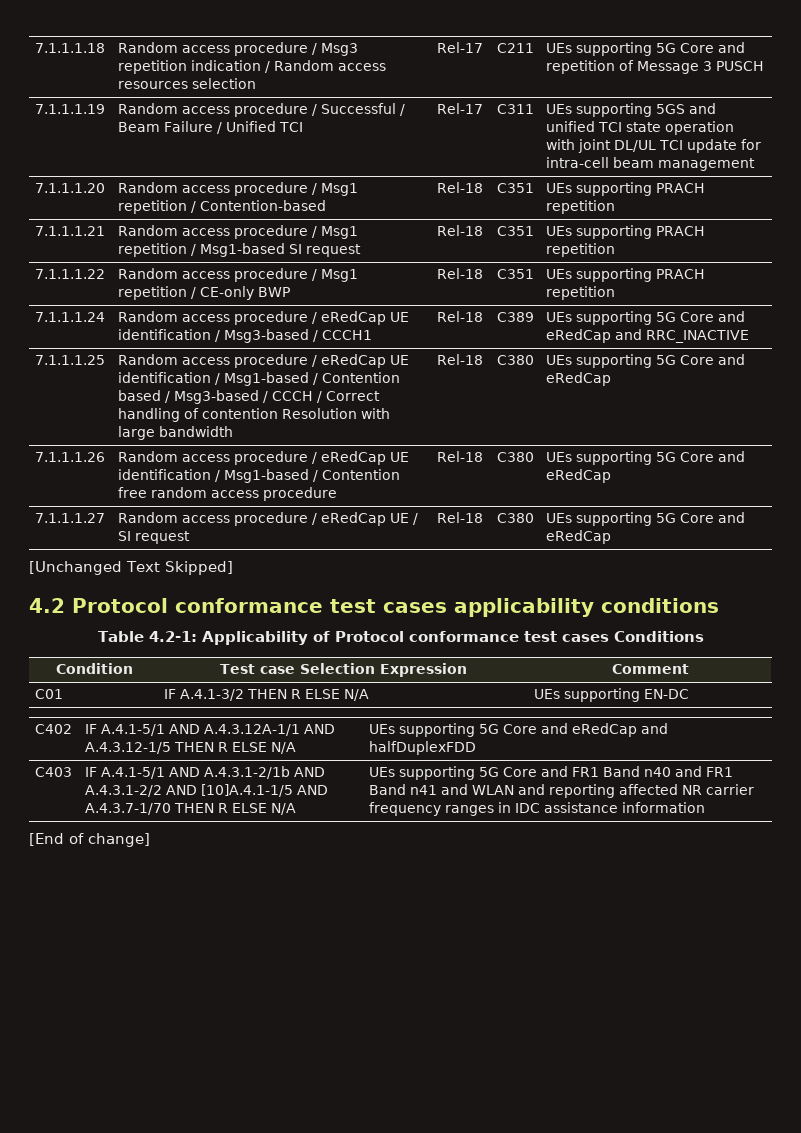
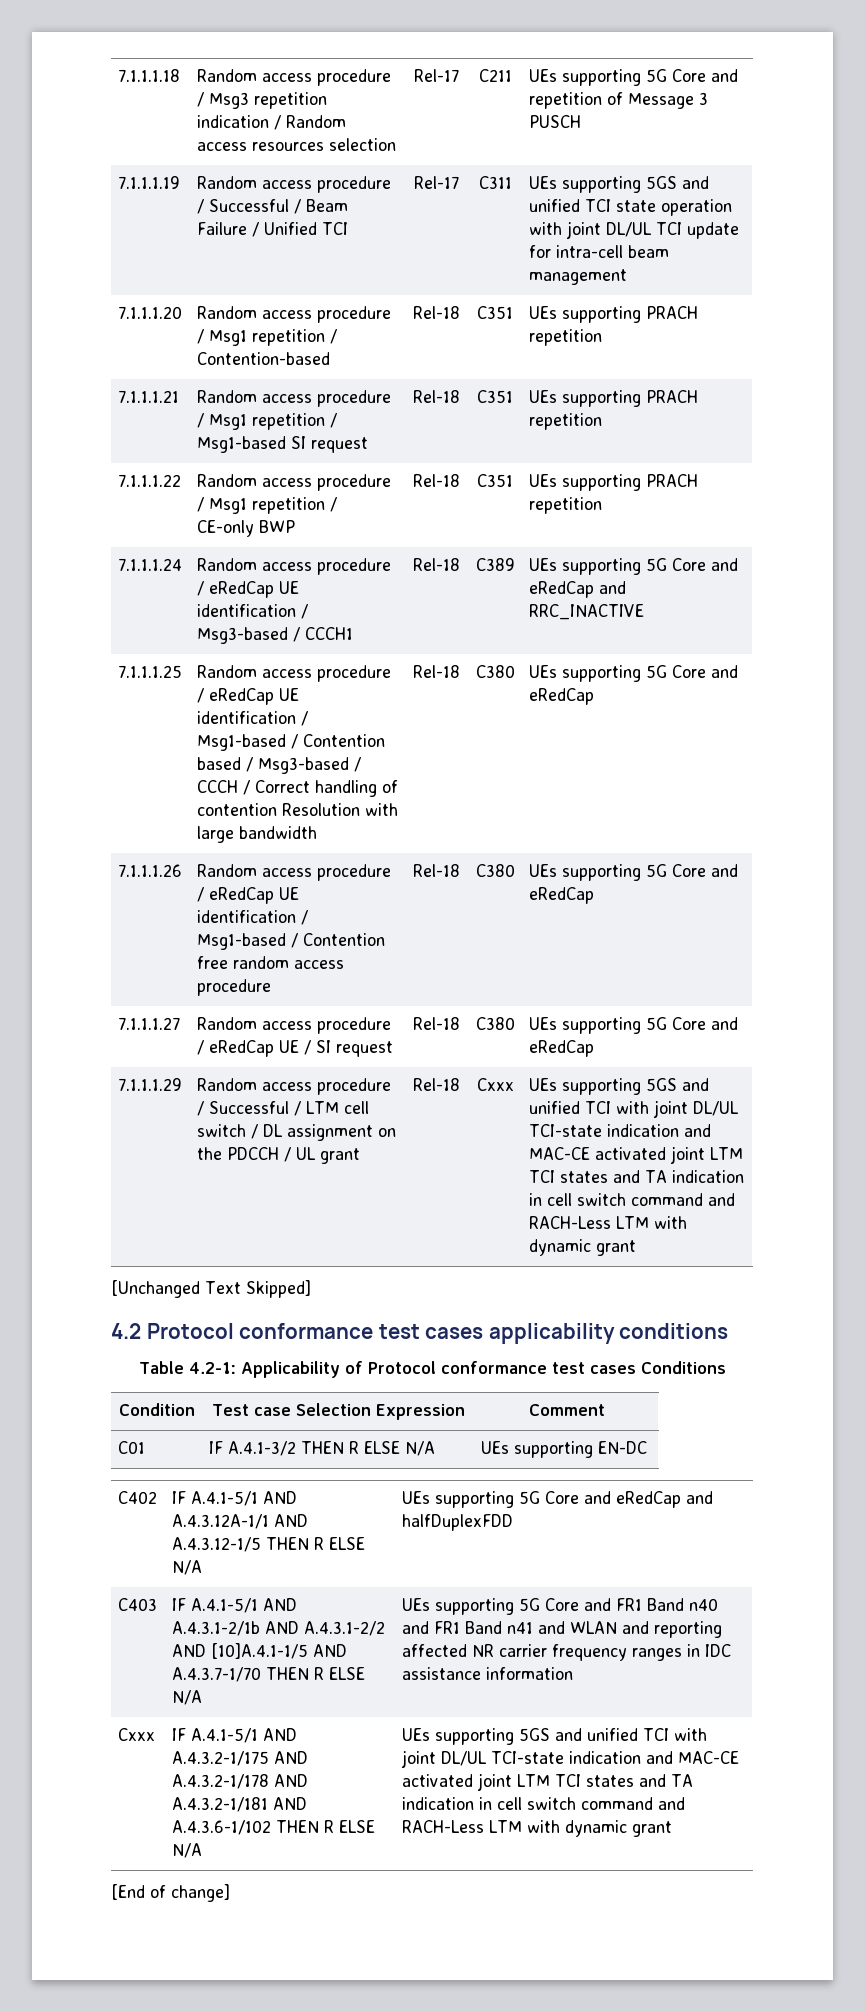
(612, 537) none -> [118,1078,183,1091] [197,1078,392,1095] [197,1101,370,1116] [197,1124,397,1141] [197,1147,361,1164] [413,1078,460,1091] [476,1078,514,1091] [529,1078,710,1095] [529,1100,740,1118] [529,1124,712,1137] [529,1146,744,1164] [529,1170,745,1183] [529,1193,736,1206] [529,1216,688,1229] [529,1239,637,1256] // 7.1.1.1.29 | Random access procedure / Successful / LTM cell switch / DL assignment on the PDCCH / UL grant | Rel-18 | Cxxx | UEs supporting 5GS and unified TCI with joint DL/UL TCI-state indication and MAC-CE activated joint LTM TCI states and TA indication in cell switch command and RACH-Less LTM with dynamic grant
(706, 807) none -> [118,1728,156,1741] [172,1728,298,1743] [172,1751,309,1766] [172,1774,309,1789] [172,1797,308,1812] [172,1820,376,1835] [172,1843,203,1858] [402,1728,708,1745] [401,1750,740,1768] [402,1773,694,1791] [402,1797,686,1810] [402,1820,673,1837] // Cxxx | IF A.4.1-5/1 AND A.4.3.2-1/175 AND A.4.3.2-1/178 AND A.4.3.2-1/181 AND A.4.3.6-1/102 THEN R ELSE N/A | UEs supporting 5GS and unified TCI with joint DL/UL TCI-state indication and MAC-CE activated joint LTM TCI states and TA indication in cell switch command and RACH-Less LTM with dynamic grant

